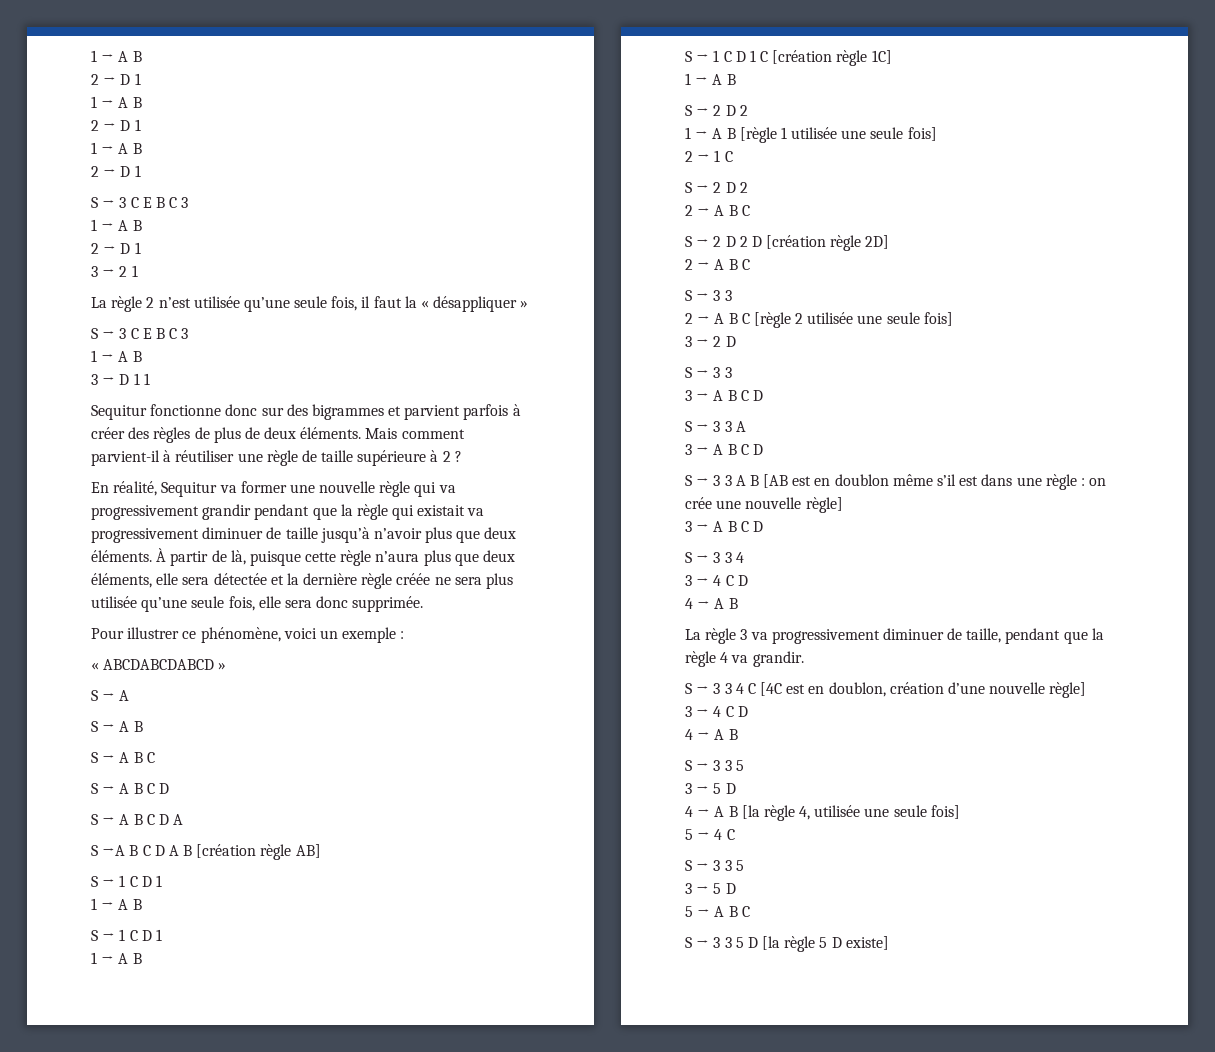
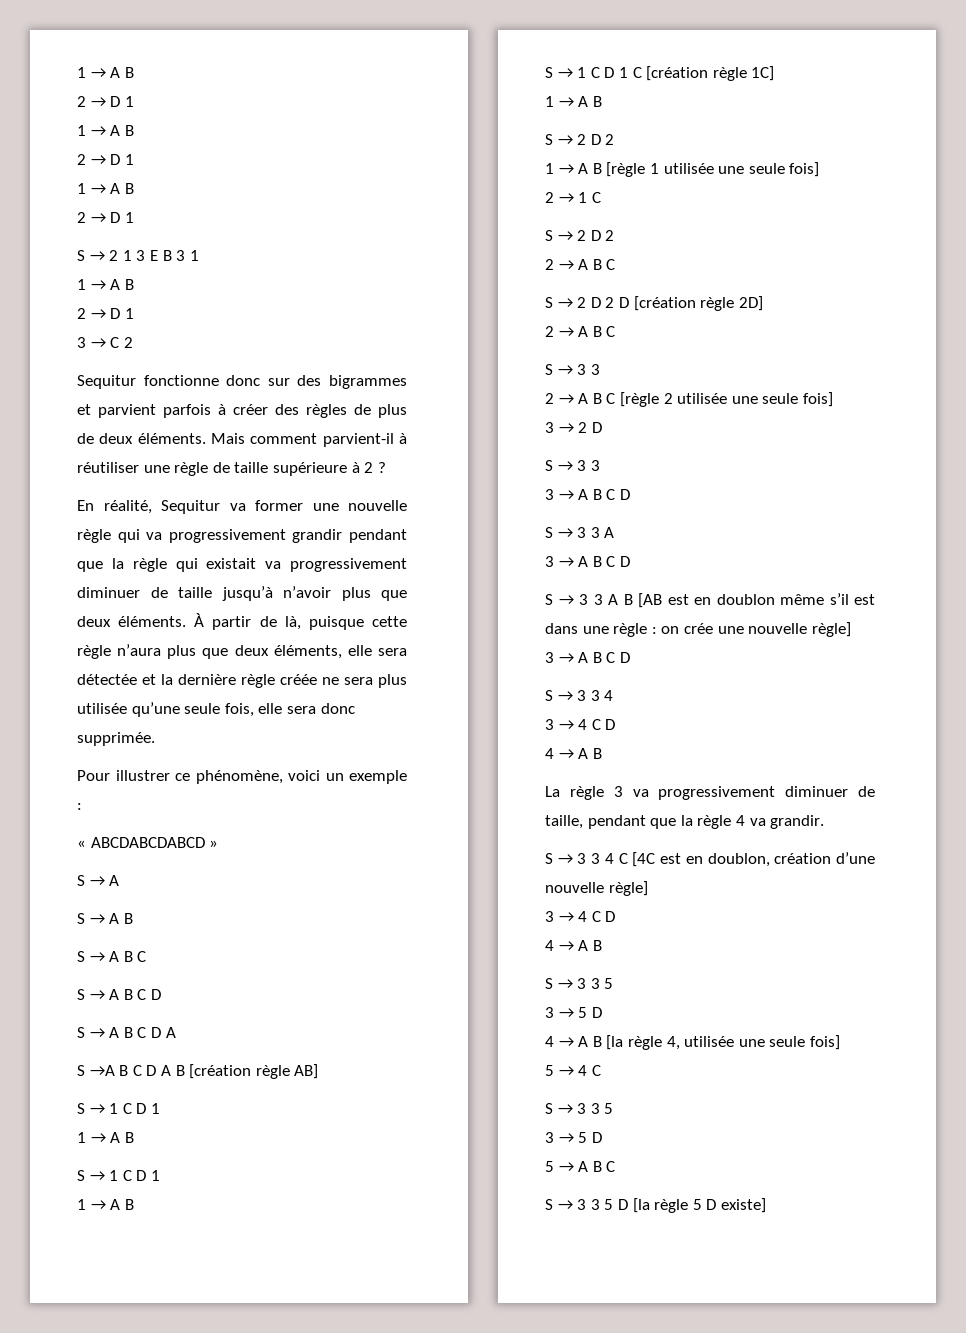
[119,197,189,208] 3 C E B C 3 -> [109,250,199,261] 2 1 3 E B 3 1
[119,265,138,277] [91,296,529,312] [91,328,189,339] [91,350,142,362] [91,373,150,385] 2 1 // La règle 2 n’est utilisée qu’une seule fois, il faut la « désappliquer » // S → 3 C E B C 3 // 1 → A B // 3 → D 1 1 -> [110,337,133,348] C 2

